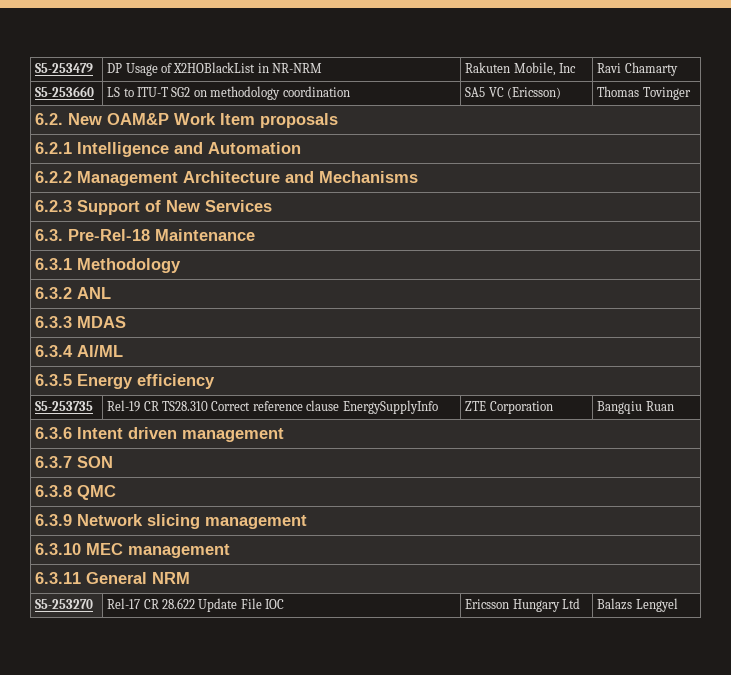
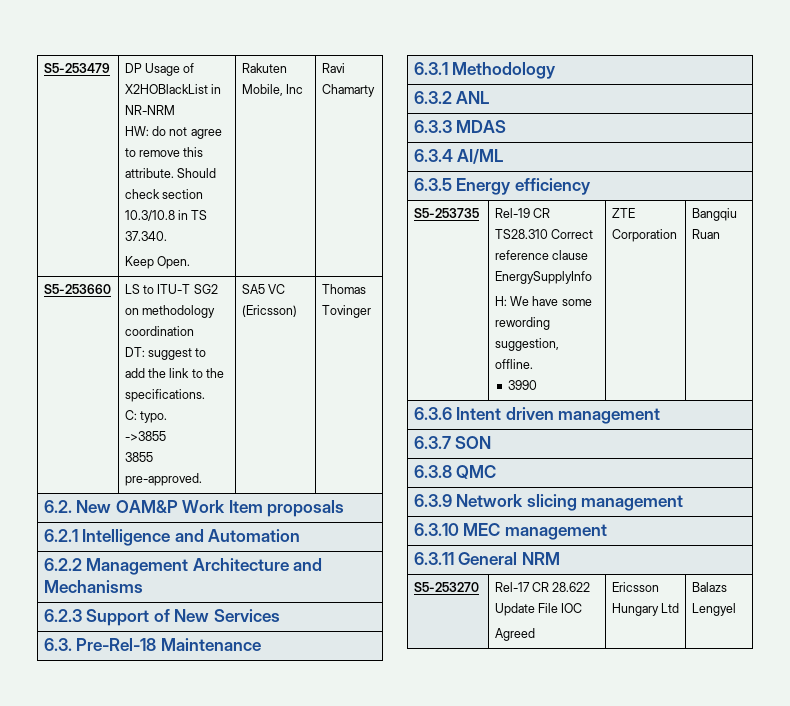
(323, 68) none -> [124,126,222,139] [124,147,204,157] [124,168,216,178] [124,189,203,199] [124,210,208,221] [124,231,167,241] [124,256,190,269] // HW: do not agree to remove this attribute. Should check section 10.3/10.8 in TS 37.340. // Keep Open.
(350, 91) none -> [124,347,207,360] [124,368,225,378] [124,389,205,402] [124,410,167,423] [124,431,166,441] [124,452,153,462] [124,473,202,486] // DT: suggest to add the link to the specifications. // C: typo. // ->3855 // 3855 pre-approved.
(438, 407) none -> [494,296,592,306] [494,317,550,330] [494,338,559,351] [494,359,533,369] [508,380,538,390] // H: We have some rewording suggestion, offline. // 3990
(285, 604) none -> [494,628,535,641] // Agreed

